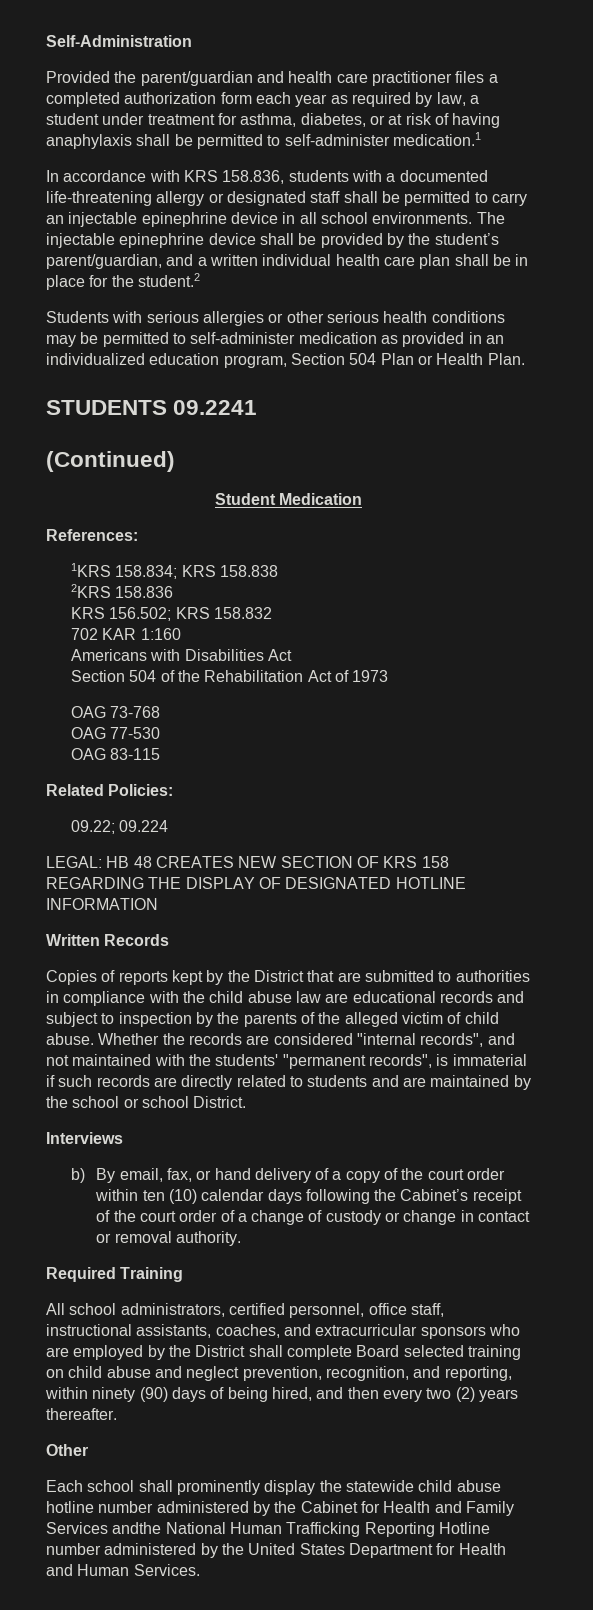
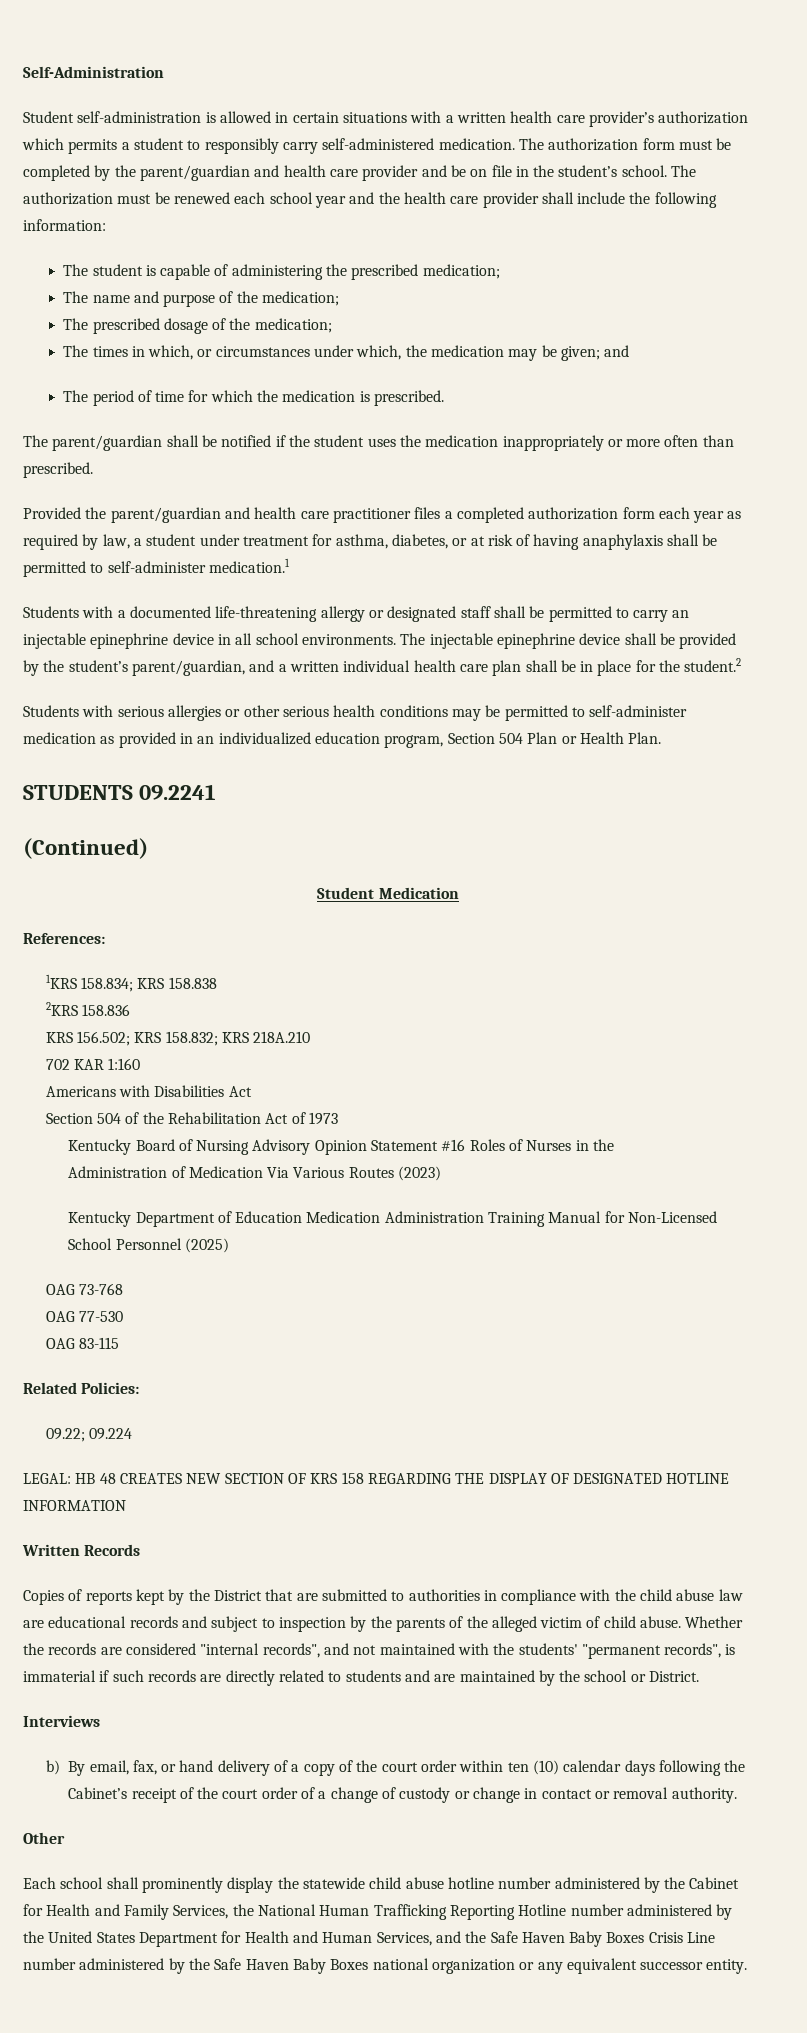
(192, 41) none -> [23,111,749,127] [22,138,732,154] [23,165,697,181] [23,192,717,208] [23,219,106,231] [63,264,500,280] [63,291,340,307] [63,318,332,334] [63,345,630,361] [63,390,445,406] [23,435,734,451] [23,462,93,478] // Student self-administration is allowed in certain situations with a written health care provider’s authorization which permits a student to responsibly carry self-administered medication. The authorization form must be completed by the parent/guardian and health care provider and be on file in the student’s school. The authorization must be renewed each school year and the health care provider shall include the following information: // The student is capable of administering the prescribed medication; // The name and purpose of the medication; // The prescribed dosage of the medication; // The times in which, or circumstances under which, the medication may be given; and // The period of time for which the medication is prescribed. // The parent/guardian shall be notified if the student uses the medication inappropriately or more often than prescribed.
[46,170,349,184] In accordance with KRS 158.836, students -> [23,606,79,618] Students
[214,607,273,619] 158.832 -> [165,1031,311,1046] 158.832; KRS 218A.210
(389, 676) none -> [68,1139,615,1155] [68,1166,442,1181] [68,1211,718,1227] [68,1238,229,1253] // Kentucky Board of Nursing Advisory Opinion Statement #16 Roles of Nurses in the // Administration of Medication Via Various Routes (2023) // Kentucky Department of Education Medication Administration Training Manual for Non-Licensed School Personnel (2025)
[141,1096,189,1108] school -> (646, 1678) none
[46,1267,184,1282] [46,1303,444,1318] [46,1324,520,1339] [46,1345,521,1360] [46,1366,512,1381] [45,1387,518,1402] [46,1408,117,1420] // Required Training // All school administrators, certified personnel, office staff, instructional assistants, coaches, and extracurricular sponsors who are employed by the District shall complete Board selected training on child abuse and neglect prevention, recognition, and reporting, within ninety (90) days of being hired, and then every two (2) years thereafter. -> (737, 1795) none
[46,1522,162,1534] Services andthe -> [173,1904,254,1919] Services, the
[133,1564,200,1576] Services. -> [376,1931,716,1947] [23,1958,748,1974] Services, and the Safe Haven Baby Boxes Crisis Line number administered by the Safe Haven Baby Boxes national organization or any equivalent successor entity.

